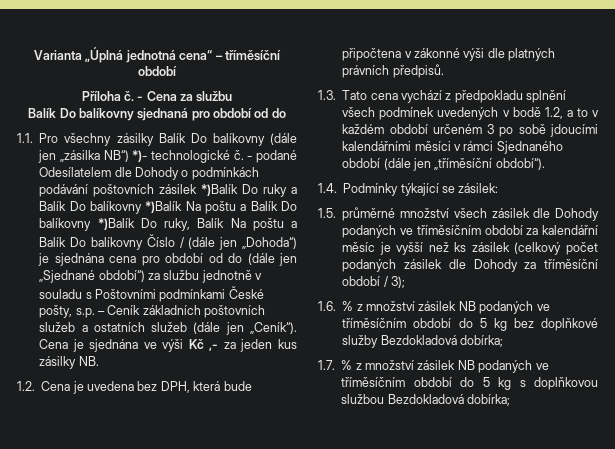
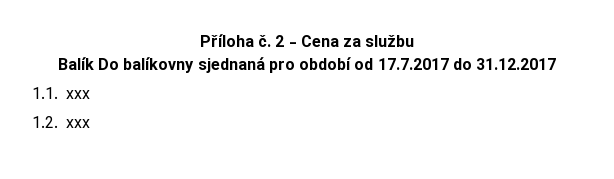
[34,47,281,63] [138,66,177,76] Varianta „Úplná jednotná cena“ – tříměsíční období // -> (199, 40) none
(134, 96) none -> [275,35,285,47] 2
[271,108,286,118] do -> [377,58,557,70] 17.7.2017 do 31.12.2017
[39,133,297,146] [38,150,297,163] [39,167,259,180] [39,184,297,197] [39,201,297,214] [39,218,297,231] [39,234,298,250] [38,253,297,266] [39,270,263,283] [39,286,264,302] [39,305,266,318] [39,322,297,335] [39,339,297,352] [39,356,99,369] [17,381,252,394] [342,48,556,61] [342,64,444,78] [318,90,567,103] [342,107,599,120] [342,124,598,137] [342,141,563,154] [342,158,545,171] [318,183,499,196] [318,207,599,221] [342,225,598,238] [342,242,598,255] [342,259,598,272] [342,276,405,288] [318,301,550,314] [342,318,598,331] [342,335,503,348] [318,360,549,373] [341,377,598,390] [341,394,510,406] Pro všechny zásilky Balík Do balíkovny (dále jen „zásilka NB“) *)- technologické č. - podané Odesílatelem dle Dohody o podmínkách podávání poštovních zásilek *)Balík Do ruky a Balík Do balíkovny *)Balík Na poštu a Balík Do balíkovny *)Balík Do ruky, Balík Na poštu a Balík Do balíkovny Číslo / (dále jen „Dohoda“) je sjednána cena pro období od do (dále jen „Sjednané období“) za službu jednotně v souladu s Poštovními podmínkami České pošty, s.p. – Ceník základních poštovních služeb a ostatních služeb (dále jen „Ceník“). Cena je sjednána ve výši Kč ,- za jeden kus zásilky NB. // 1.2. Cena je uvedena bez DPH, která bude připočtena v zákonné výši dle platných právních předpisů. // 1.3. Tato cena vychází z předpokladu splnění všech podmínek uvedených v bodě 1.2, a to v každém období určeném 3 po sobě jdoucími kalendářními měsíci v rámci Sjednaného období (dále jen „tříměsíční období“). // 1.4. Podmínky týkající se zásilek: // 1.5. průměrné množství všech zásilek dle Dohody podaných ve tříměsíčním období za kalendářní měsíc je vyšší než ks zásilek (celkový počet podaných zásilek dle Dohody za tříměsíční období / 3); // 1.6. % z množství zásilek NB podaných ve tříměsíčním období do 5 kg bez doplňkové služby Bezdokladová dobírka; // 1.7. % z množství zásilek NB podaných ve tříměsíčním období do 5 kg s doplňkovou službou Bezdokladová dobírka; -> [66,90,90,99] [32,116,90,128] xxx // 1.2. xxx

